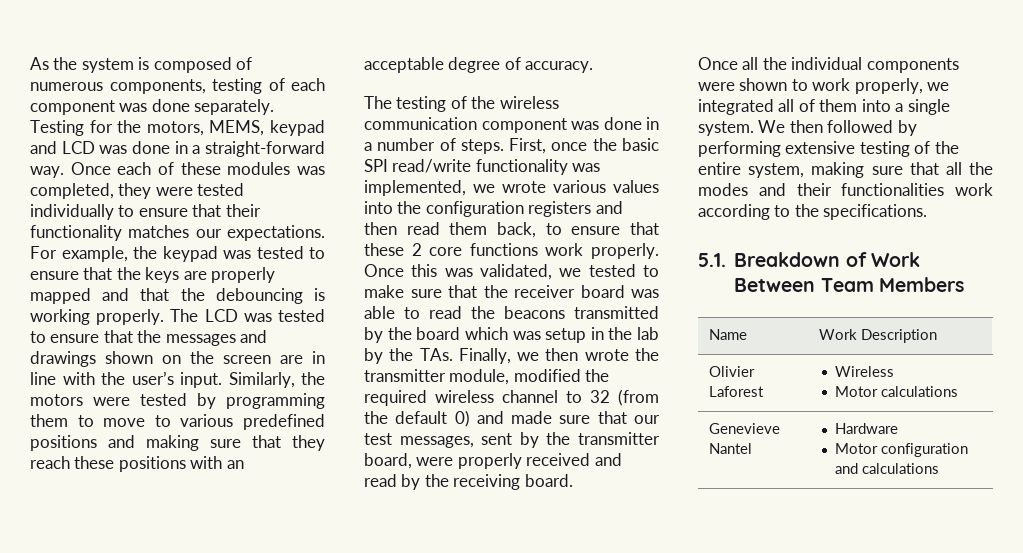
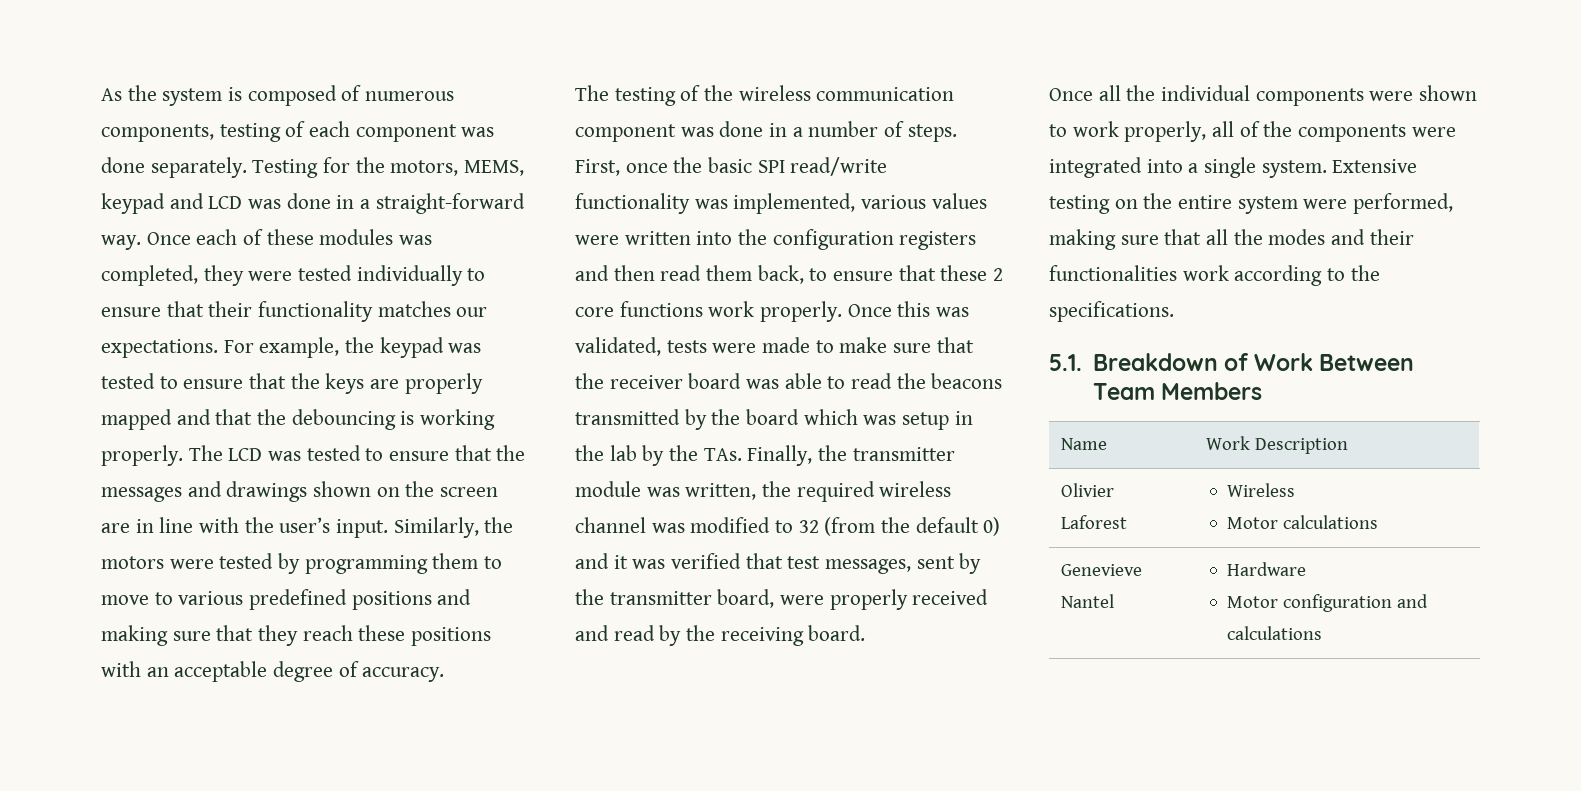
[473,180,659,193] we wrote various values -> [861,193,987,209] [575,231,691,245] various values were written
[559,264,636,277] we tested -> [666,337,811,353] tests were made
[517,348,659,361] [364,369,581,385] we then wrote the transmitter module, modified -> [818,445,955,461] [575,481,757,500] the transmitter module was written,
(558, 396) none -> [651,517,771,533] was modified
[511,411,660,424] made sure that our -> [613,553,783,569] it was verified that
[927,82,950,91] [698,99,950,115] [698,120,917,136] [698,141,959,157] [698,162,805,178] we integrated all of them into a single system. We then followed by performing extensive testing of the entire system, -> [1212,121,1456,142] [1049,157,1418,178] [1049,193,1454,214] all of the components were integrated into a single system. Extensive testing on the entire system were performed,

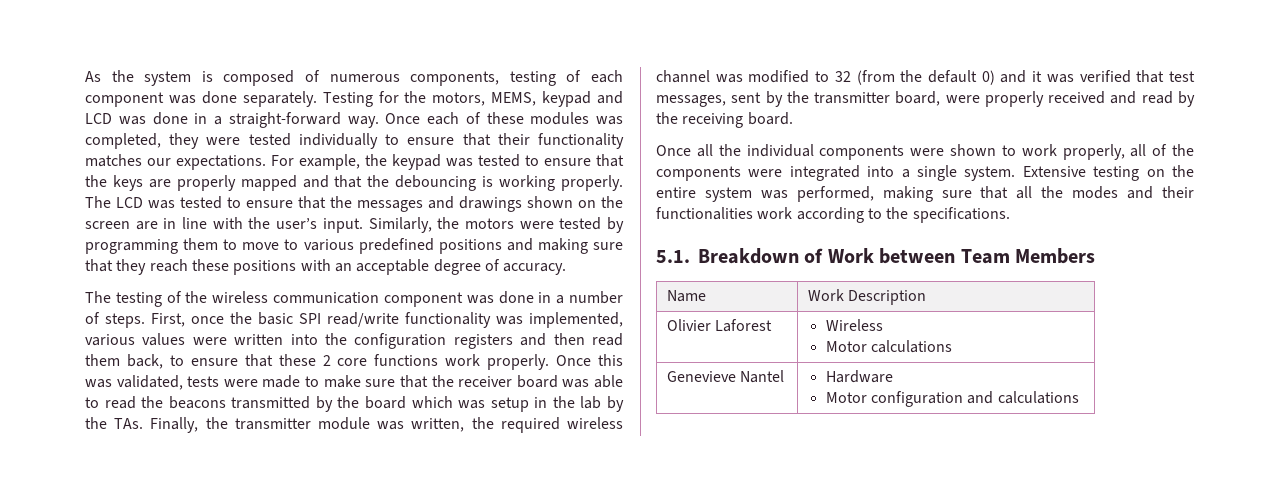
[1303,199,1348,209] were -> [760,190,788,199] was
[1319,354,1415,371] Between -> [879,248,956,264] between

